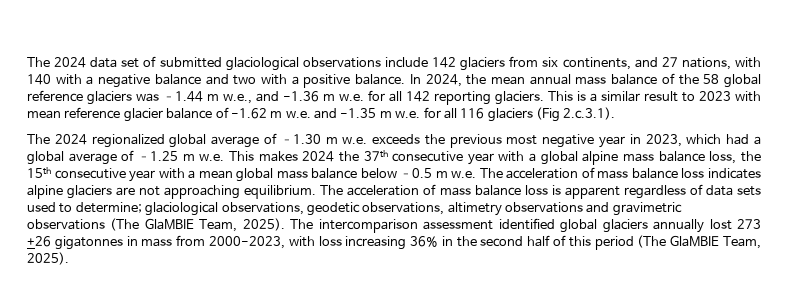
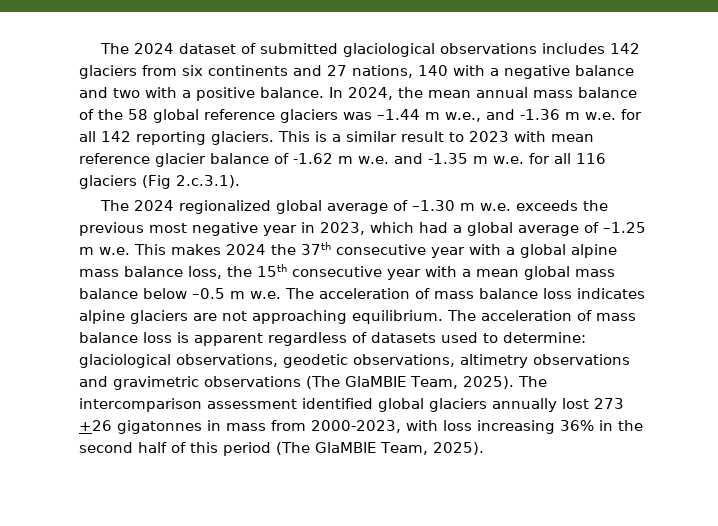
[27,57,140,68] The 2024 data set -> [99,43,236,54] The 2024 dataset
[384,57,428,68] include -> [541,43,605,54] includes
[562,57,631,70] continents, -> [208,65,288,76] continents
[735,57,762,68] with -> (413, 71) none
[705,185,761,196] data sets -> [371,332,436,343] datasets
[75,202,142,213] determine; -> [503,332,586,343] determine:

